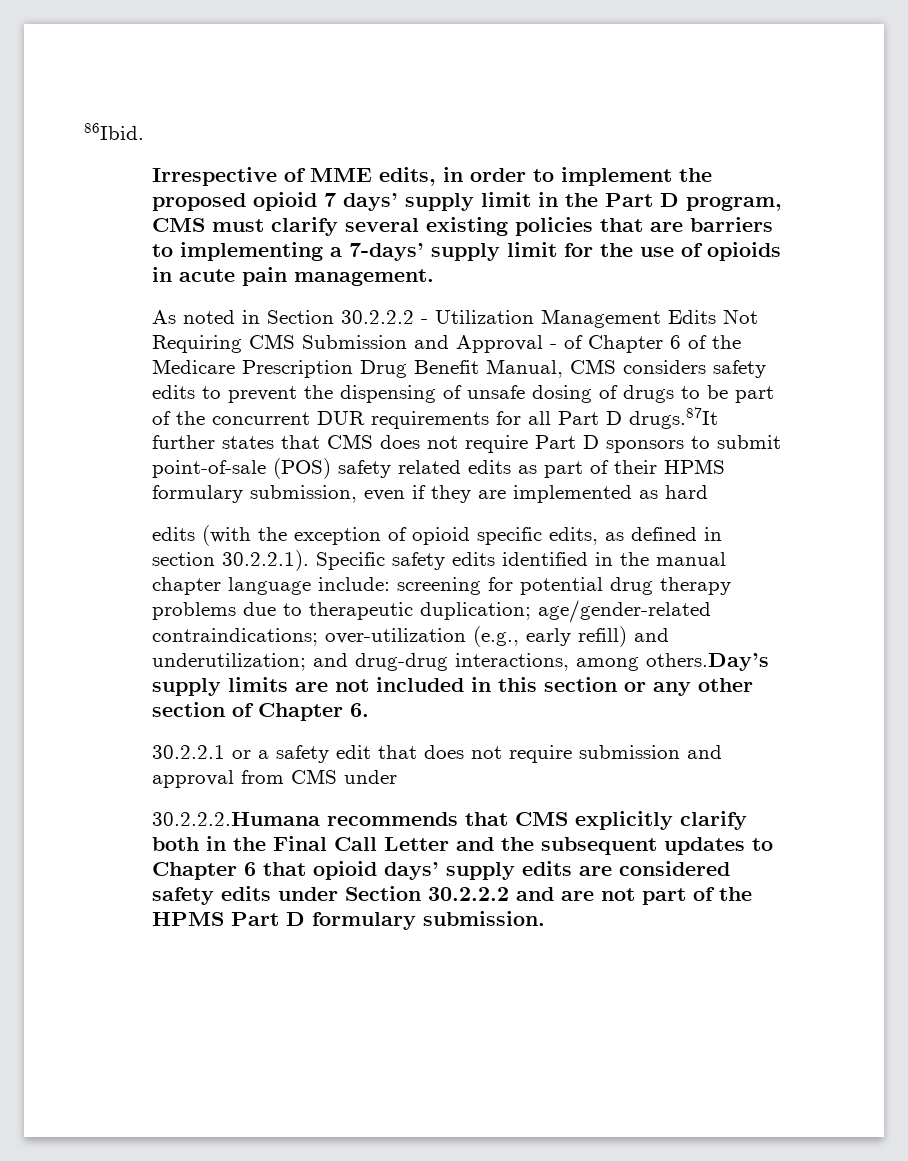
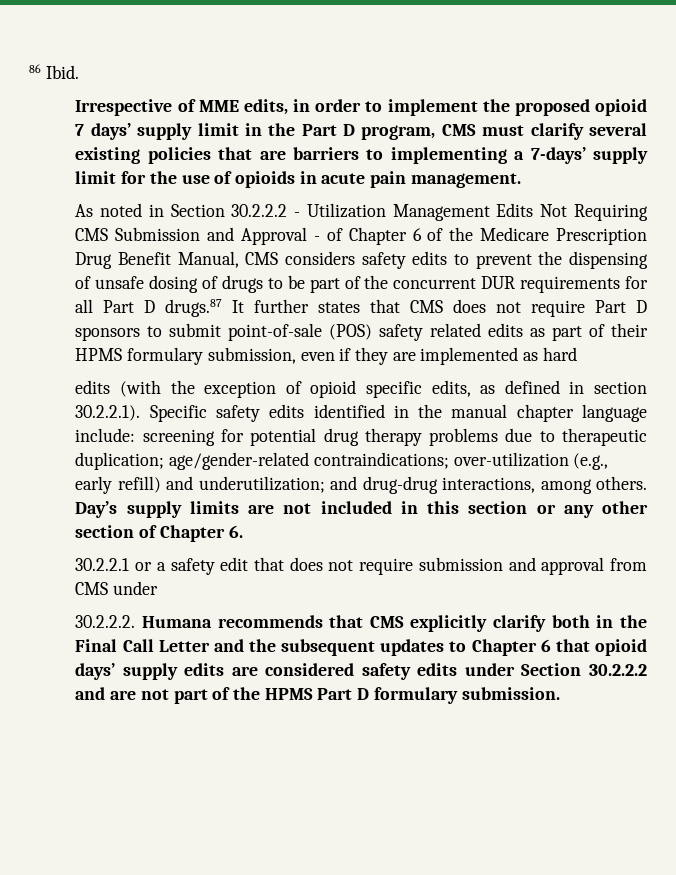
[84,123,144,140] 86Ibid. -> [29,64,79,79] 86 Ibid.
[628,407,718,429] drugs.87It -> [165,299,245,317] drugs.87 It
[645,653,769,671] others.Day’s -> [596,476,647,490] [75,501,118,518] others. Day’s
[151,812,320,826] 30.2.2.2.Humana -> [75,615,212,628] 30.2.2.2. Humana

